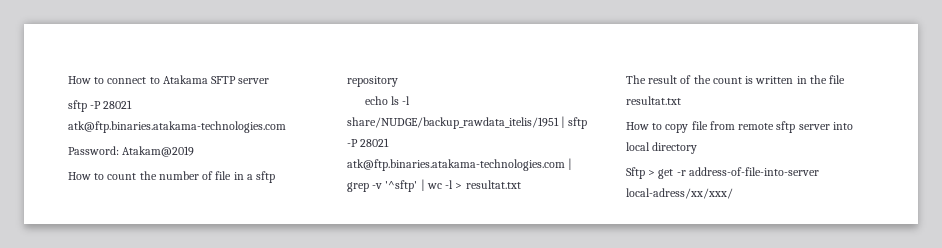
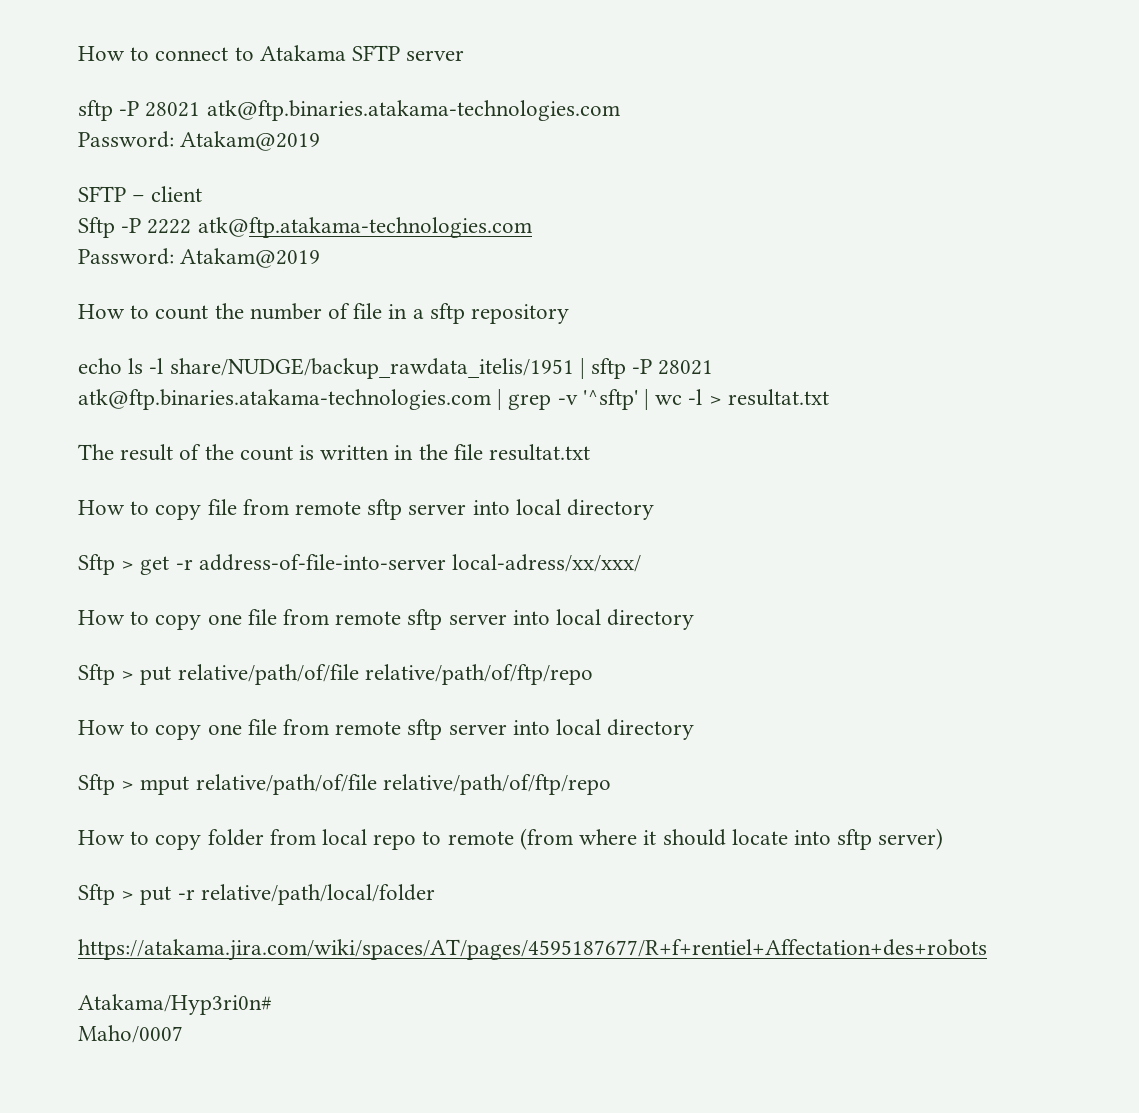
(195, 151) none -> [78,186,203,202] [78,217,532,238] [78,248,321,268] // SFTP – client // Sftp -P 2222 atk@ftp.atakama-technologies.com // Password: Atakam@2019
(733, 193) none -> [78,609,695,630] [78,664,593,685] [78,719,695,740] [78,774,611,795] [78,828,944,850] [78,884,435,905] [78,939,987,961] [78,994,272,1015] [78,1025,183,1043] // How to copy one file from remote sftp server into local directory // Sftp > put relative/path/of/file relative/path/of/ftp/repo // How to copy one file from remote sftp server into local directory // Sftp > mput relative/path/of/file relative/path/of/ftp/repo // How to copy folder from local repo to remote (from where it should locate into sftp server) // Sftp > put -r relative/path/local/folder // https://atakama.jira.com/wiki/spaces/AT/pages/4595187677/R+f+rentiel+Affectation+des+robots // Atakama/Hyp3ri0n# // Maho/0007

